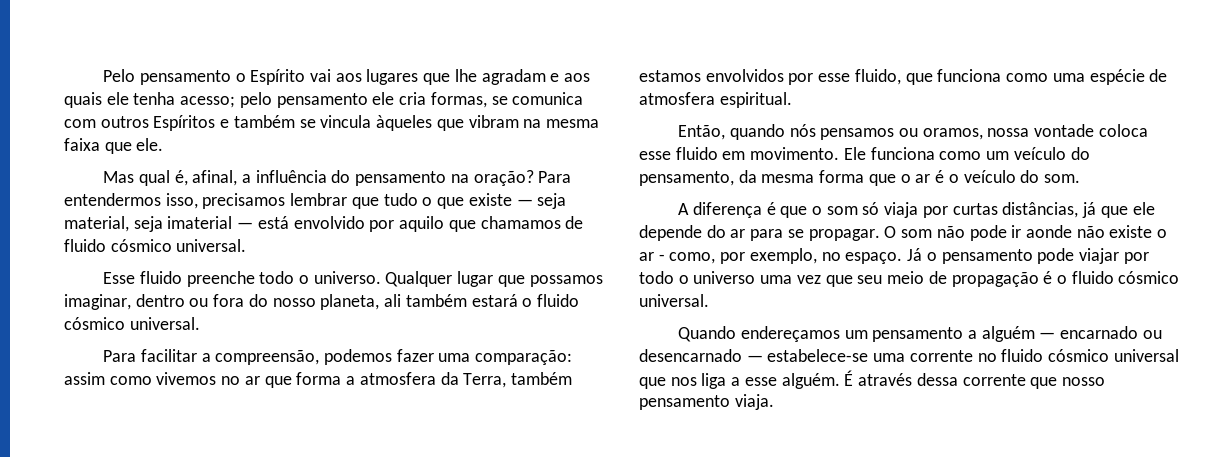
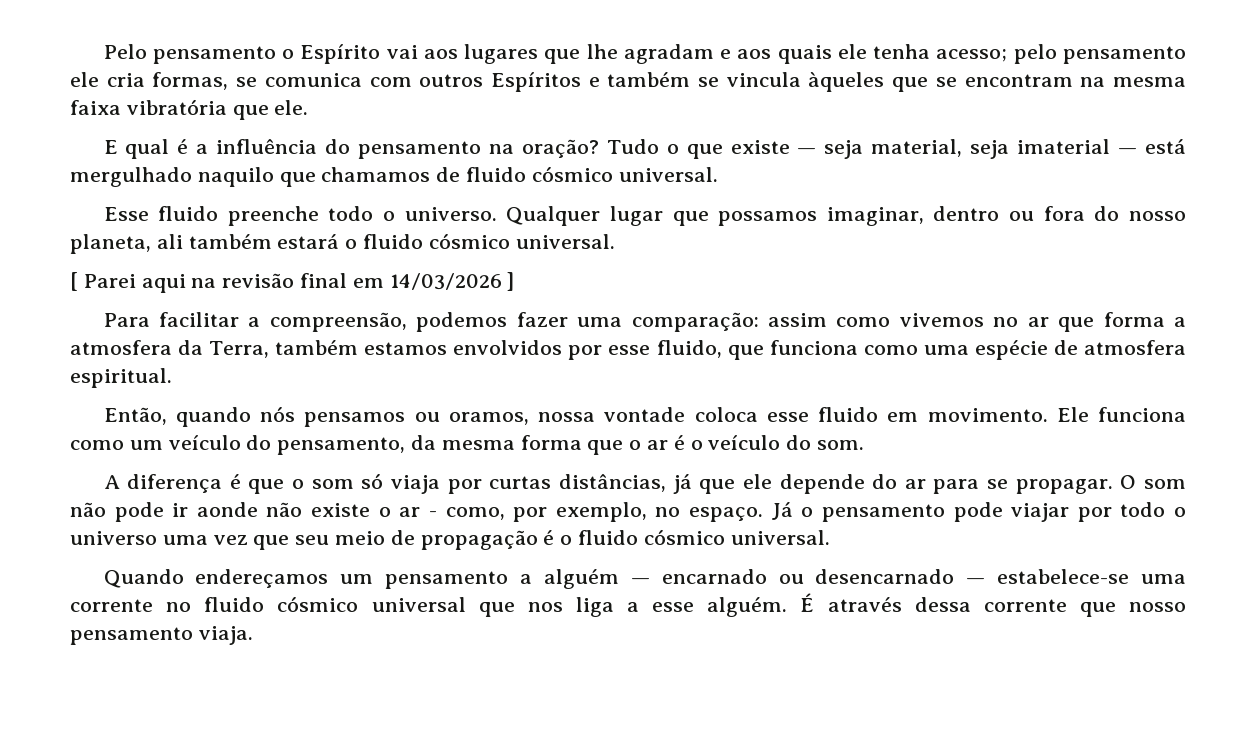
[468,115,519,128] vibram -> [935,74,1073,87] se encontram
(100, 144) none -> [126,99,227,115] vibratória
[103,170,238,186] Mas qual é, afinal, -> [103,139,189,159] E qual é
[538,171,572,183] [64,193,418,209] Para entendermos isso, precisamos lembrar que tudo -> [606,139,659,154] Tudo
[293,216,445,232] envolvido por aquilo -> [70,167,274,187] mergulhado naquilo
(200, 323) none -> [70,272,515,293] // [ Parei aqui na revisão final em 14/03/2026 ]

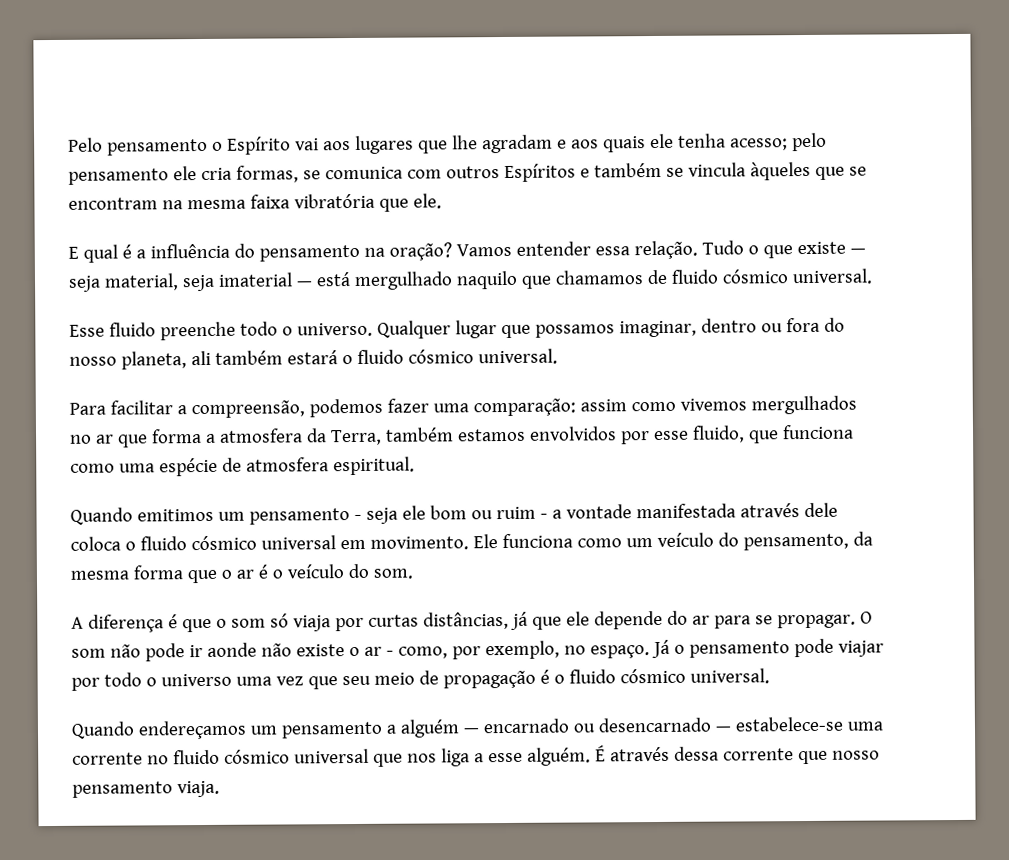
(599, 148) none -> [455,240,698,260] Vamos entender essa relação.
[70,272,515,293] // [ Parei aqui na revisão final em 14/03/2026 ] -> (558, 356) none
(984, 320) none -> [750,395,857,415] mergulhados
[103,406,879,427] Então, quando nós pensamos ou oramos, nossa vontade coloca esse fluido -> [70,502,838,525] [70,535,336,551] Quando emitimos um pensamento - seja ele bom ou ruim - a vontade manifestada através dele coloca o fluido cósmico universal

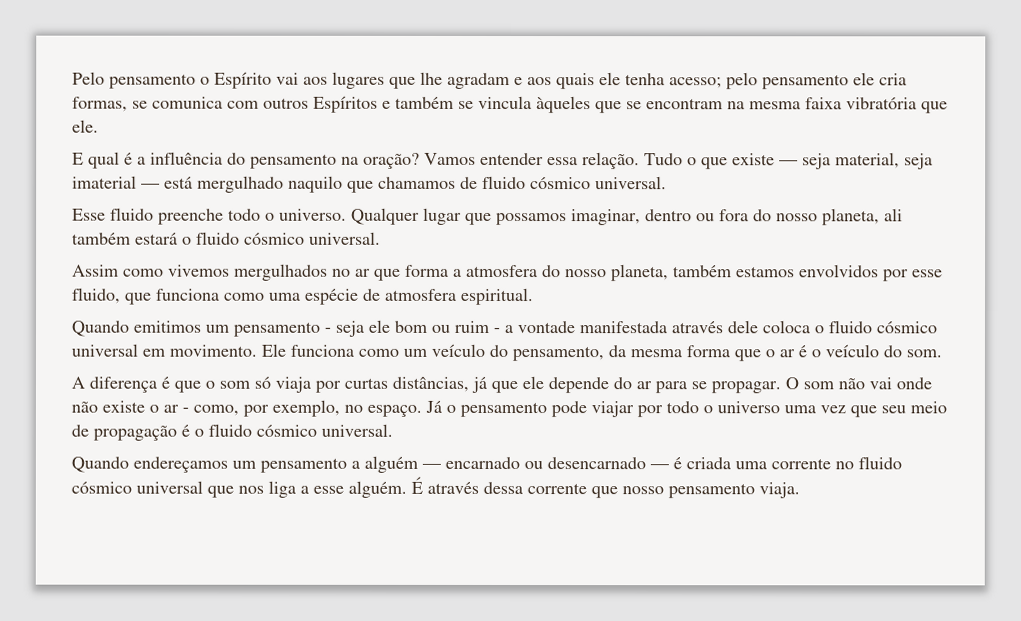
[69,398,627,419] Para facilitar a compreensão, podemos fazer uma comparação: assim -> [72,264,119,277] Assim
[305,428,382,446] da Terra, -> [542,264,669,282] do nosso planeta,
[144,642,257,662] pode ir aonde -> [869,377,932,390] vai onde
[734,716,844,732] estabelece-se -> [673,457,731,470] é criada

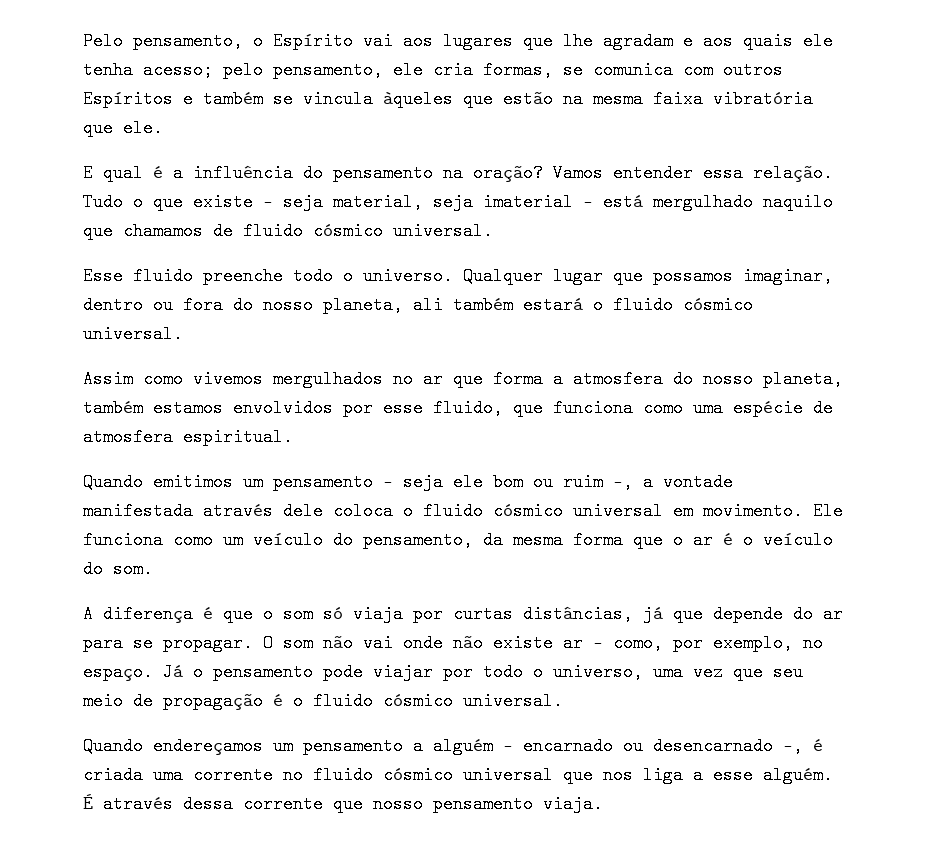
[109,73,196,89] pensamento -> [133,32,243,50] pensamento,
[762,74,849,90] pensamento -> [273,61,383,79] pensamento,
[626,98,723,110] se encontram -> [503,90,553,108] estão
[324,327,331,333] - -> [383,482,393,487] —
[493,327,500,333] - -> [613,473,633,491] —,
[522,376,544,390] ele -> (703, 614) none
[149,404,189,413] o ar - -> [563,634,603,652] ar —
[717,401,780,414] universo -> [553,663,643,681] universo,
[650,464,669,470] — -> [783,737,803,755] —,

